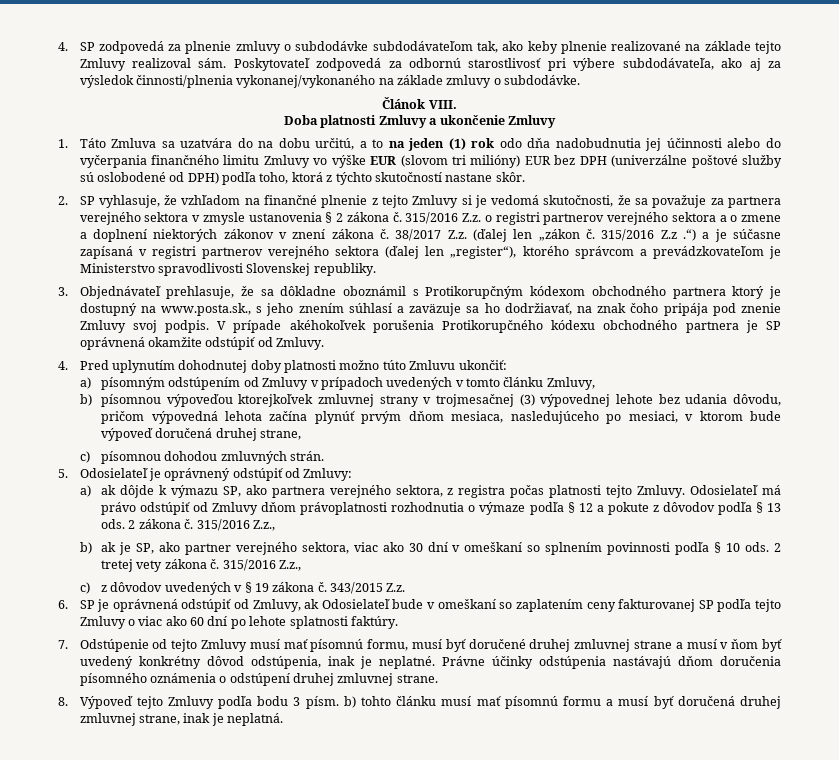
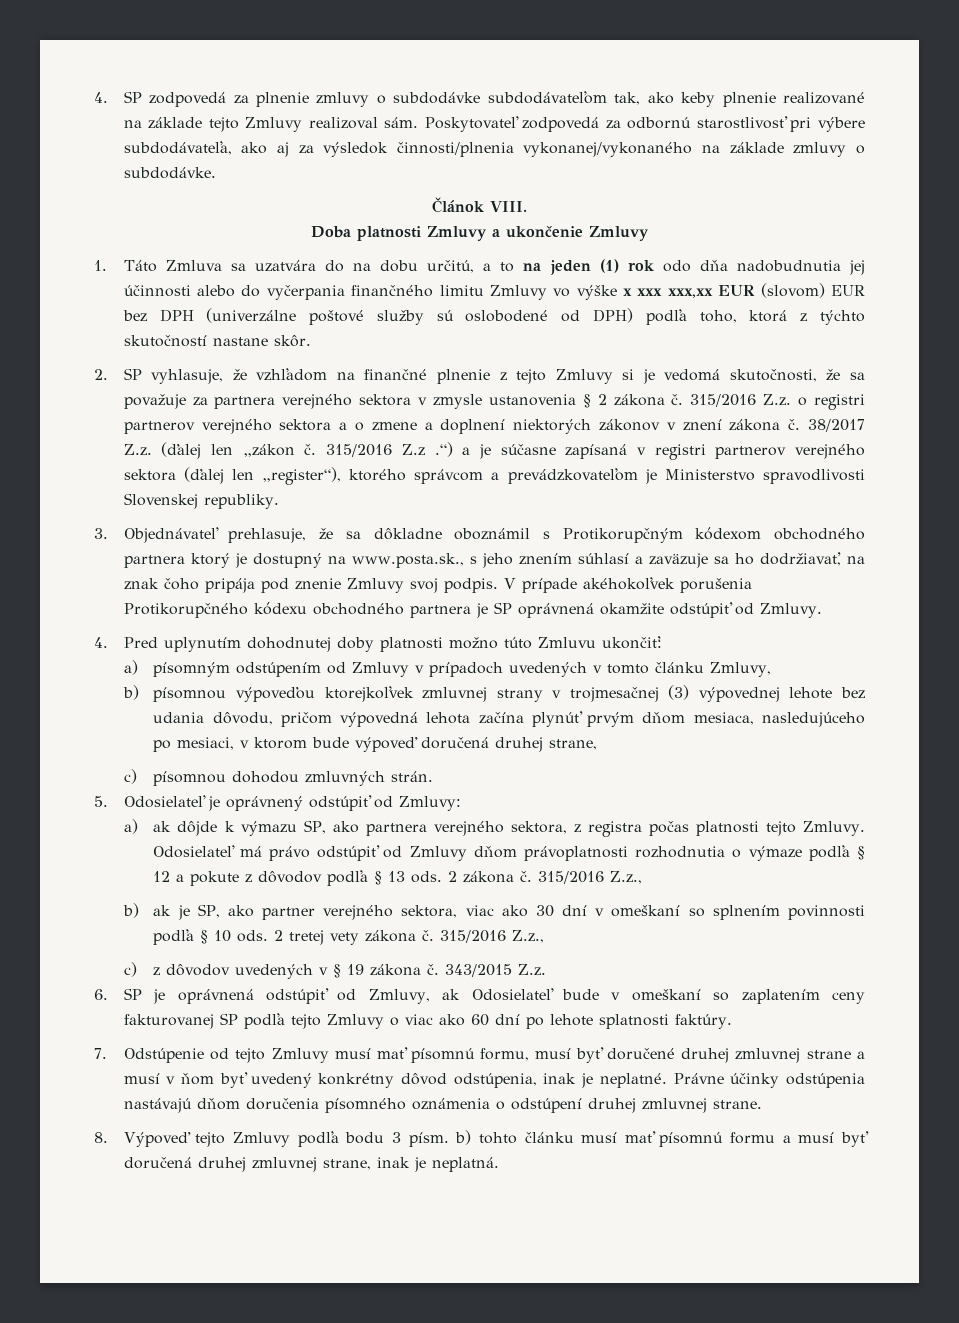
[370,155,521,168] EUR (slovom tri milióny) -> [623,283,825,298] x xxx xxx,xx EUR (slovom)

